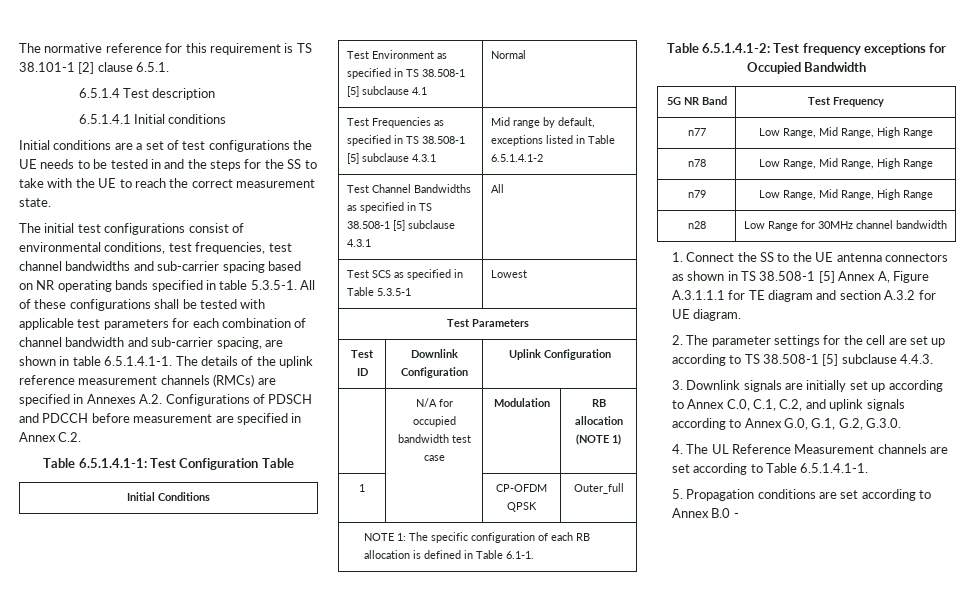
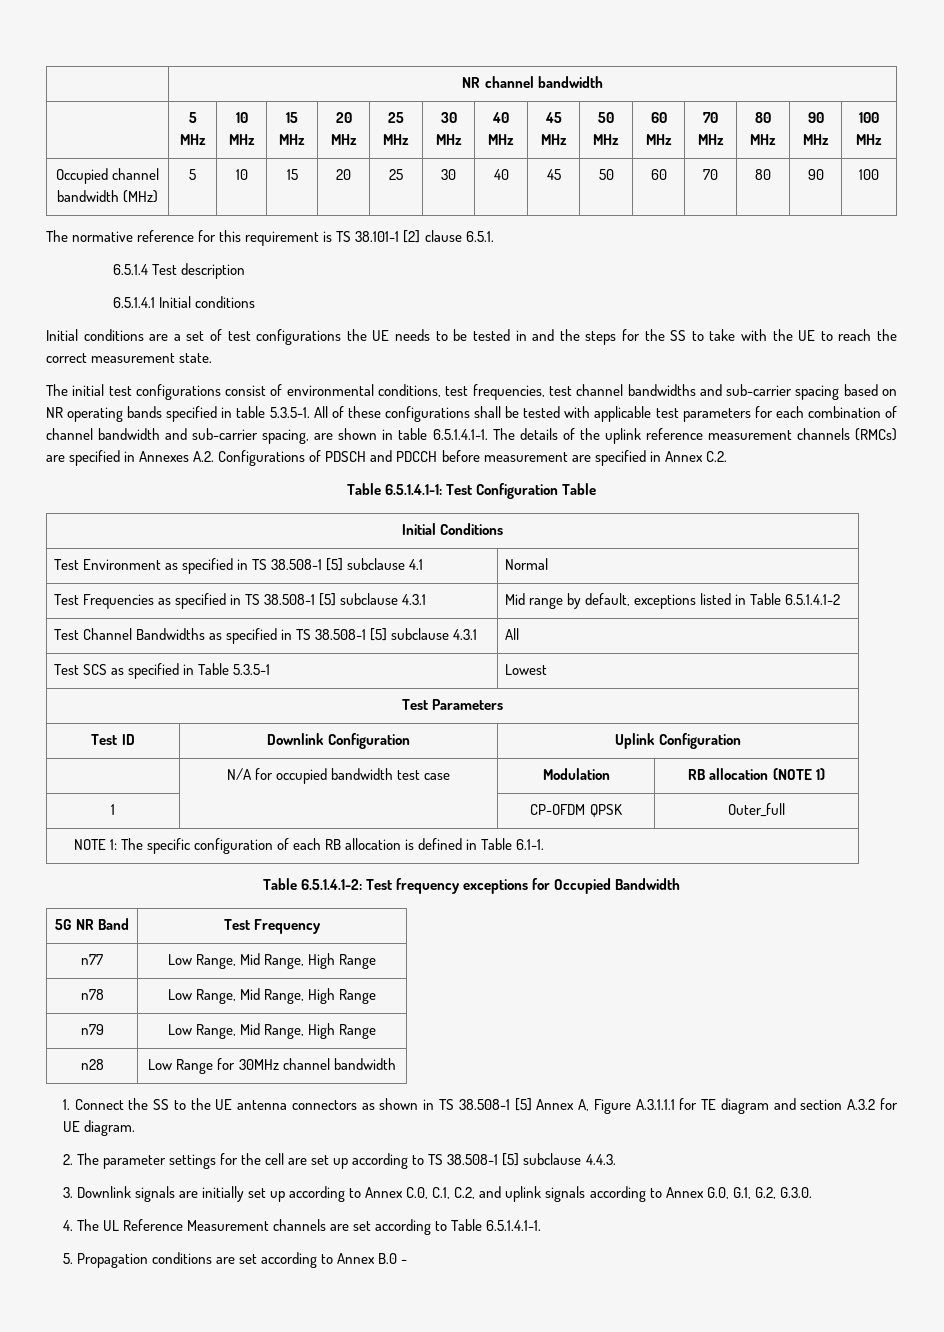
(19, 48) none -> [462,76,603,88] [188,112,197,123] [179,134,206,145] [235,112,248,123] [228,134,255,145] [286,112,298,123] [279,134,305,145] [335,112,352,123] [330,134,357,145] [388,112,404,123] [383,134,409,145] [440,112,457,123] [435,134,462,145] [492,112,509,123] [488,134,514,145] [544,112,562,123] [540,134,567,145] [598,112,614,123] [593,134,619,145] [650,112,667,123] [645,134,672,145] [703,112,718,123] [697,134,724,145] [755,112,771,123] [750,134,776,145] [807,112,824,123] [802,134,829,145] [859,112,879,123] [856,134,882,145] [55,168,160,184] [56,190,159,203] [189,169,196,180] [235,169,248,180] [286,169,298,180] [336,169,351,180] [389,169,403,180] [441,169,456,180] [493,169,509,180] [546,169,561,180] [598,169,614,180] [650,169,667,180] [703,169,718,180] [755,169,771,180] [807,169,824,180] [859,169,879,180] | NR channel bandwidth // | 5 MHz | 10 MHz | 15 MHz | 20 MHz | 25 MHz | 30 MHz | 40 MHz | 45 MHz | 50 MHz | 60 MHz | 70 MHz | 80 MHz | 90 MHz | 100 MHz // Occupied channel bandwidth (MHz) | 5 | 10 | 15 | 20 | 25 | 30 | 40 | 45 | 50 | 60 | 70 | 80 | 90 | 100 //

